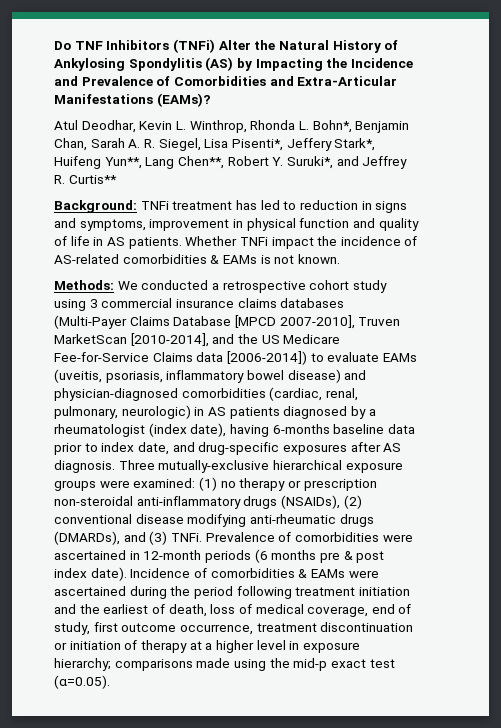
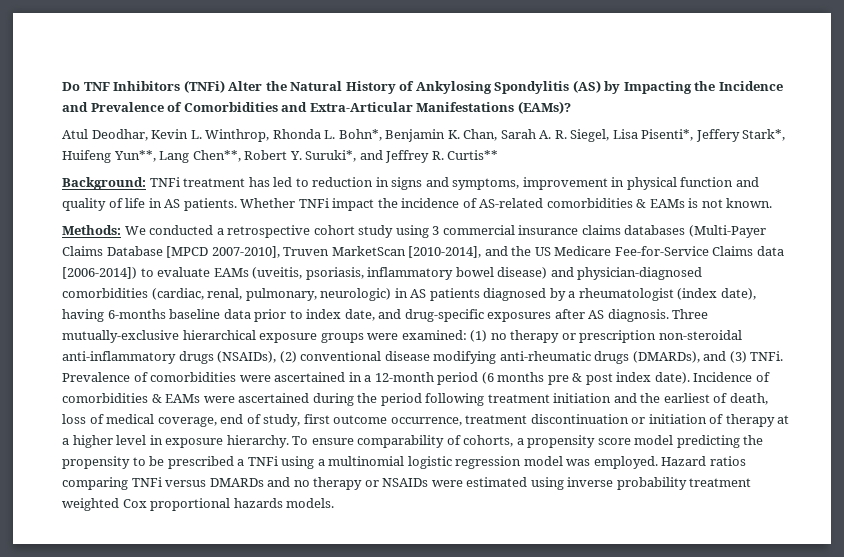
(410, 127) none -> [447,130,460,139] K.
[143,550,251,563] 12-month periods -> [364,372,479,385] a 12-month period
[54,658,395,671] [54,675,110,689] hierarchy; comparisons made using the mid-p exact test (α=0.05). -> [226,435,764,448] [62,456,746,469] [62,477,752,490] [62,498,335,511] hierarchy. To ensure comparability of cohorts, a propensity score model predicting the propensity to be prescribed a TNFi using a multinomial logistic regression model was employed. Hazard ratios comparing TNFi versus DMARDs and no therapy or NSAIDs were estimated using inverse probability treatment weighted Cox proportional hazards models.

